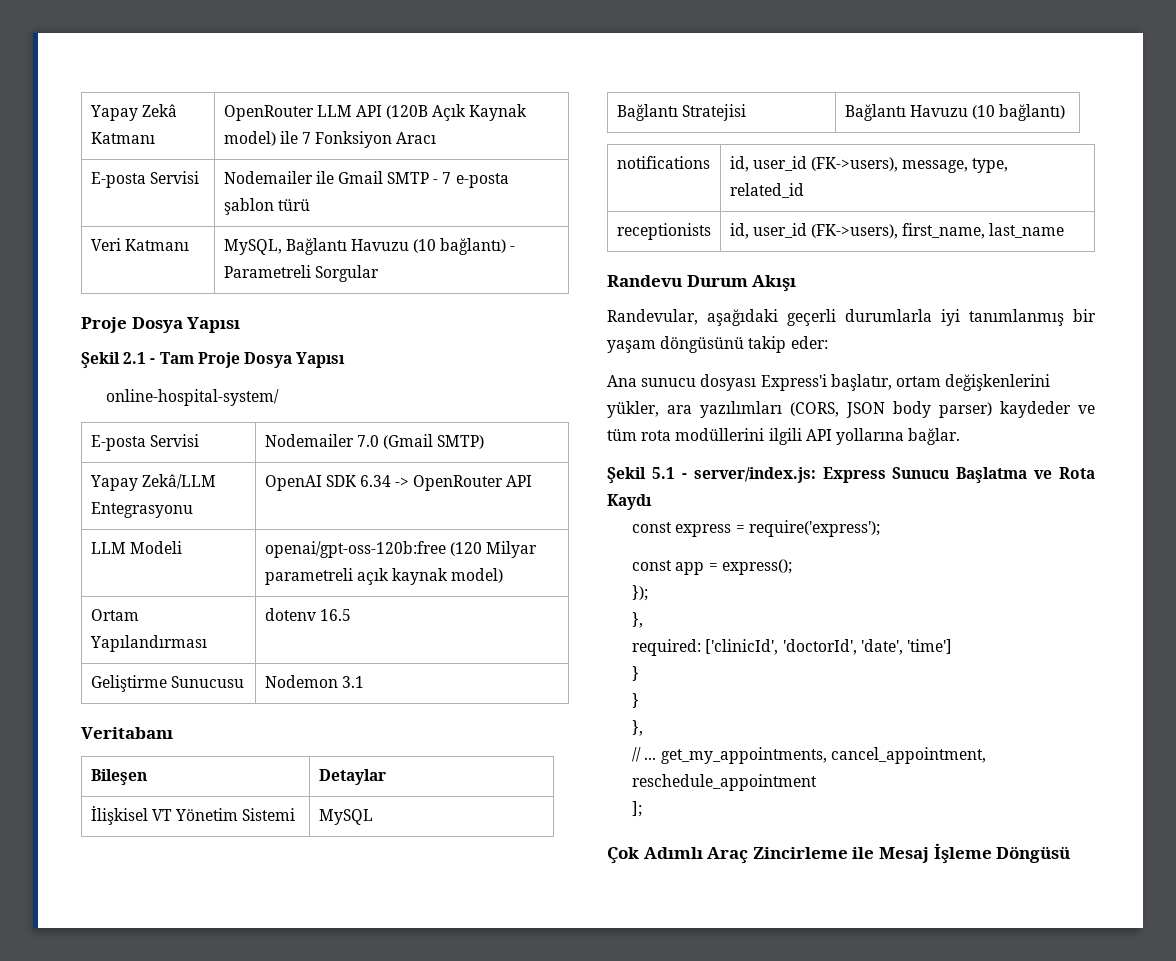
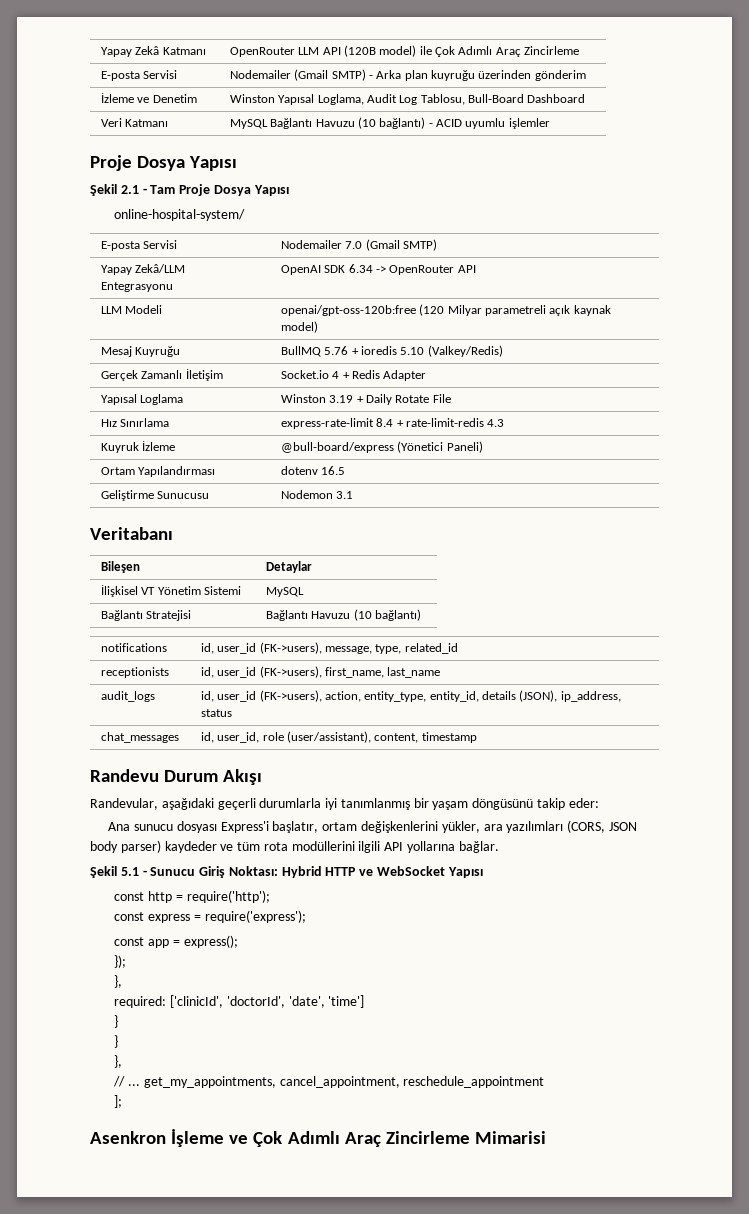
[432,104,528,121] [223,131,437,148] [90,171,199,188] [223,171,509,188] [223,198,310,215] Açık Kaynak model) ile 7 Fonksiyon Aracı // E-posta Servisi | Nodemailer ile Gmail SMTP - 7 e-posta şablon türü -> [379,45,580,57] [100,70,178,81] [229,69,586,81] [100,93,197,103] [229,94,586,105] model) ile Çok Adımlı Araç Zincirleme // E-posta Servisi | Nodemailer (Gmail SMTP) - Arka plan kuyruğu üzerinden gönderim // İzleme ve Denetim | Winston Yapısal Loglama, Audit Log Tablosu, Bull-Board Dashboard
[223,239,282,255] MySQL, -> [229,119,268,129] MySQL
[223,265,379,282] Parametreli Sorgular -> [436,118,550,129] ACID uyumlu işlemler
(504, 575) none -> [100,346,181,357] [280,345,503,357] [100,369,223,381] [280,370,427,381] [100,394,184,405] [280,394,451,405] [100,418,170,427] [280,418,505,429] [100,441,176,453] [280,441,483,453] // Mesaj Kuyruğu | BullMQ 5.76 + ioredis 5.10 (Valkey/Redis) // Gerçek Zamanlı İletişim | Socket.io 4 + Redis Adapter // Yapısal Loglama | Winston 3.19 + Daily Rotate File // Hız Sınırlama | express-rate-limit 8.4 + rate-limit-redis 4.3 // Kuyruk İzleme | @bull-board/express (Yönetici Paneli)
(1065, 230) none -> [100,691,155,702] [200,690,621,702] [200,709,232,717] [100,732,179,743] [200,731,477,743] // audit_logs | id, user_id (FK->users), action, entity_type, entity_id, details (JSON), ip_address, status // chat_messages | id, user_id, role (user/assistant), content, timestamp
[693,467,1095,484] [607,494,652,510] server/index.js: Express Sunucu Başlatma ve Rota Kaydı -> [150,866,483,878] [114,890,270,903] Sunucu Giriş Noktası: Hybrid HTTP ve WebSocket Yapısı // const http = require('http');
[607,843,1071,864] Çok Adımlı Araç Zincirleme ile Mesaj İşleme Döngüsü -> [90,1129,546,1147] Asenkron İşleme ve Çok Adımlı Araç Zincirleme Mimarisi

